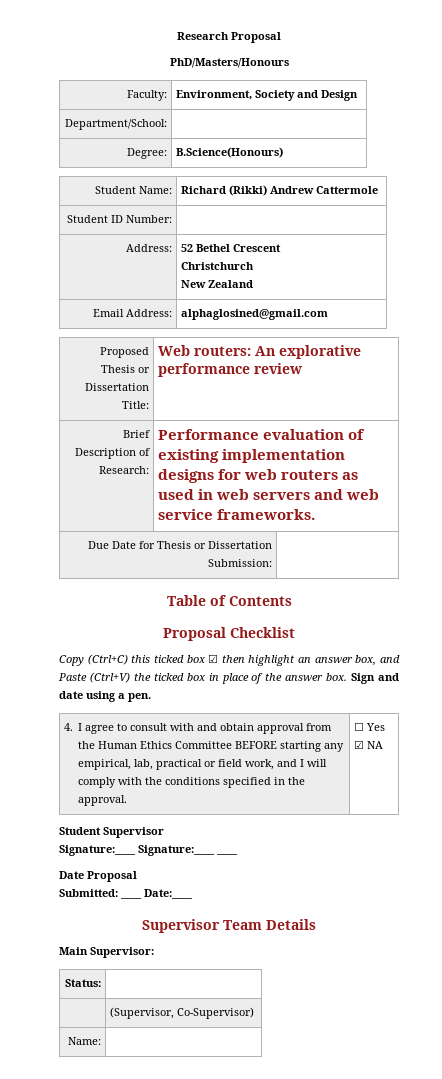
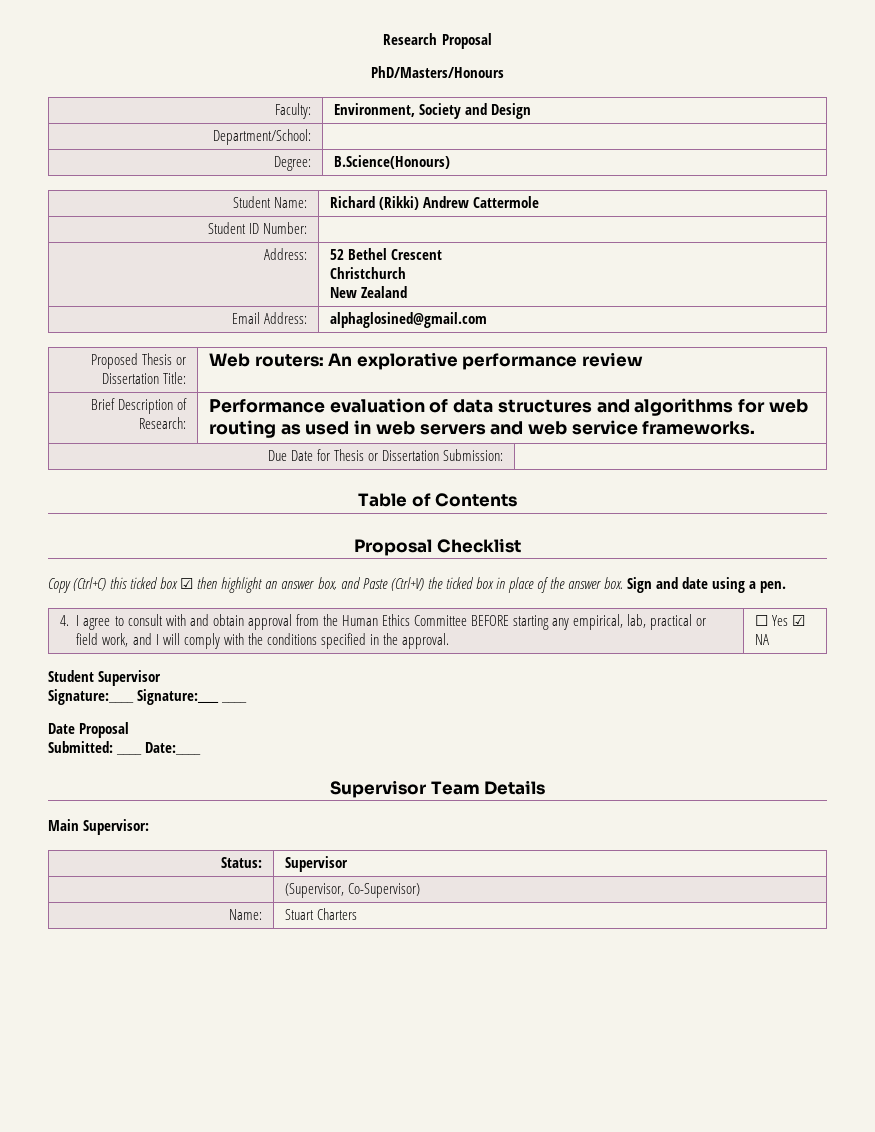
[157,449,345,463] [157,469,214,483] existing implementation designs -> [453,398,734,416] data structures and algorithms
[281,470,339,480] routers -> [208,420,276,438] routing
(102, 983) none -> [284,856,348,872] Supervisor
(102, 1041) none -> [284,908,357,920] Stuart Charters

